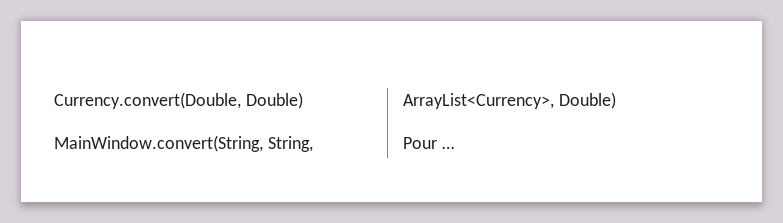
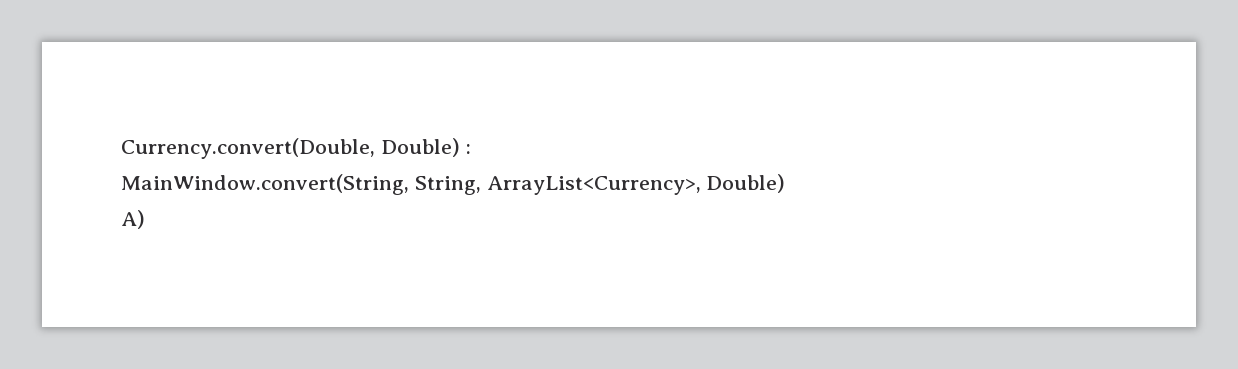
(303, 100) none -> [465,144,471,154] :
[403,137,454,149] Pour … -> [121,210,145,229] A)

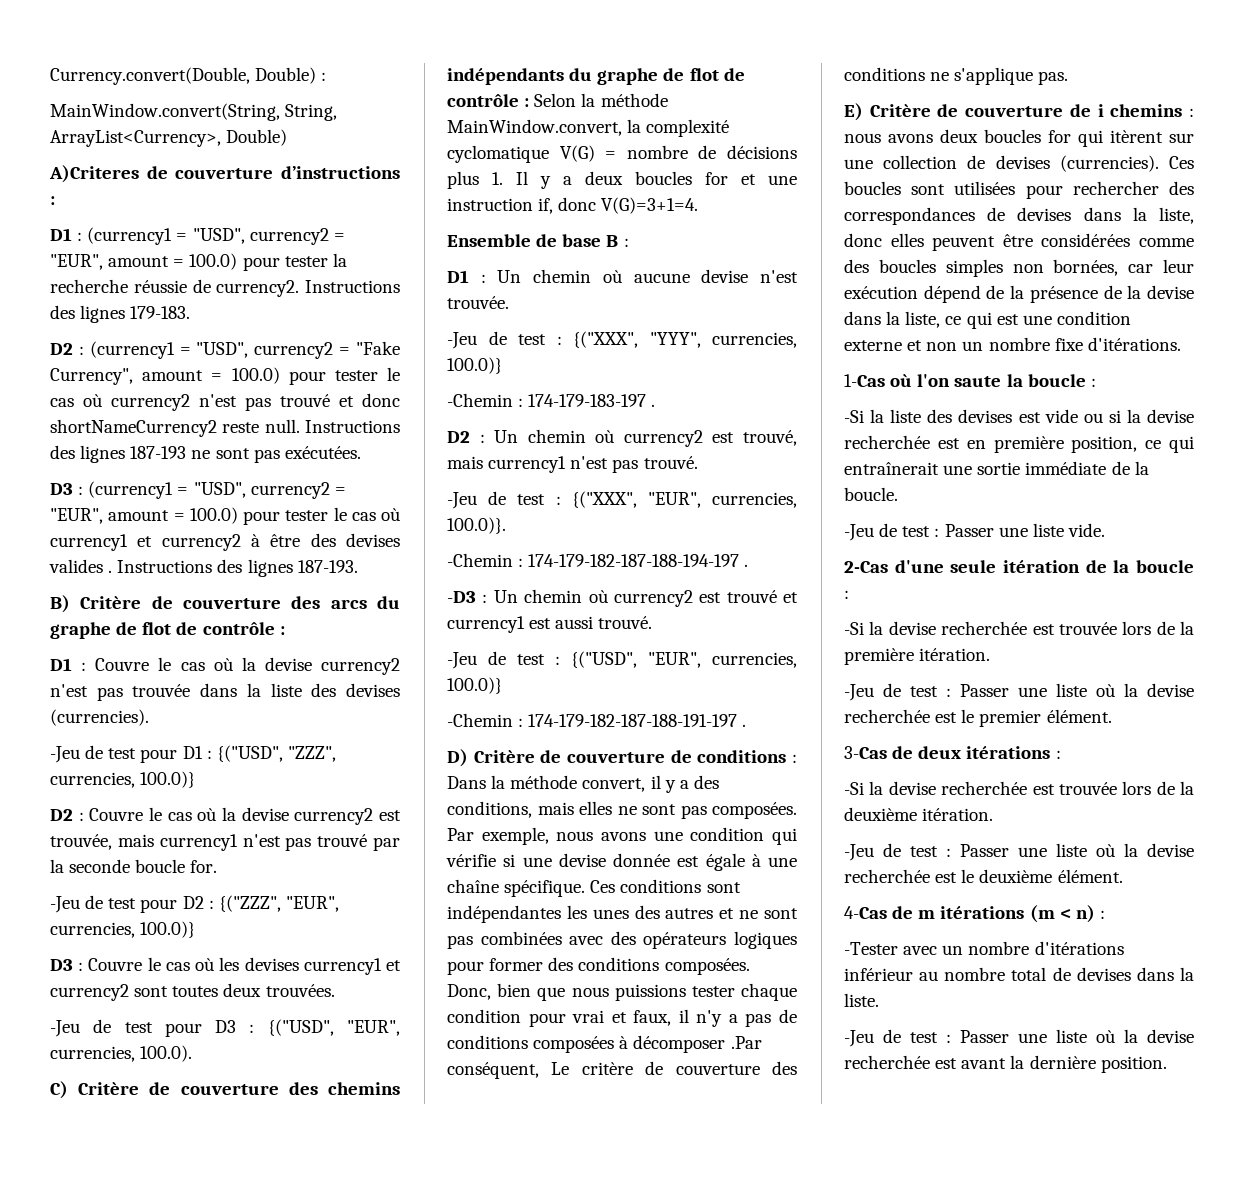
[121,210,145,229] A) -> [49,165,400,183] [50,196,55,205] [50,227,345,245] [50,253,347,271] [50,279,400,297] [50,305,191,323] [50,341,400,359] [50,367,400,385] [50,393,400,411] [50,419,400,437] [50,445,361,463] [50,481,346,499] [50,507,400,525] [50,533,400,551] [49,559,358,577] [50,595,400,613] [50,622,285,639] [50,657,400,675] [50,683,400,701] [50,709,149,726] [50,745,336,763] [50,771,196,788] [50,807,401,825] [50,834,400,851] [50,859,218,873] [50,895,339,913] [50,921,196,938] [50,957,402,975] [50,983,335,1001] [50,1019,400,1037] [50,1045,193,1062] [50,1081,401,1099] [447,68,745,85] [447,93,668,107] [447,119,730,137] [447,145,797,163] [447,171,797,189] [447,197,699,214] [447,234,629,247] [447,269,798,283] [447,296,509,309] [447,331,797,349] [447,357,502,374] [447,393,656,407] [447,429,797,447] [447,456,698,473] [447,491,797,509] [447,517,506,534] [447,553,749,567] [447,589,798,607] [447,616,653,633] [447,651,797,669] [447,677,502,694] [447,713,747,727] [447,749,797,767] [447,775,719,793] [447,801,797,819] [447,827,797,845] [446,853,797,871] [447,879,741,897] [447,905,798,923] [447,931,797,949] [447,957,750,975] [447,983,797,1001] [447,1009,797,1027] [447,1035,762,1053] [447,1061,797,1079] [844,67,1069,85] [844,103,1194,121] [844,129,1194,147] [844,155,1194,172] [844,181,1194,199] [844,207,1194,225] [844,233,1194,251] [844,259,1194,277] [844,285,1194,303] [844,311,1131,329] [844,337,1181,351] [844,374,1096,387] [844,409,1194,423] [844,435,1194,453] [844,461,1149,475] [844,487,898,501] [844,523,1105,541] [844,560,1194,573] [844,590,849,599] [844,621,1194,635] [844,648,991,665] [844,683,1194,701] [844,709,1112,727] [844,746,1061,759] [844,781,1194,795] [844,807,994,821] [844,843,1194,861] [844,869,1123,883] [844,905,1105,923] [844,941,1124,955] [844,967,1194,981] [844,993,879,1007] [844,1029,1194,1047] [844,1055,1167,1073] A)Criteres de couverture d’instructions : // D1 : (currency1 = "USD", currency2 = "EUR", amount = 100.0) pour tester la recherche réussie de currency2. Instructions des lignes 179-183. // D2 : (currency1 = "USD", currency2 = "Fake Currency", amount = 100.0) pour tester le cas où currency2 n'est pas trouvé et donc shortNameCurrency2 reste null. Instructions des lignes 187-193 ne sont pas exécutées. // D3 : (currency1 = "USD", currency2 = "EUR", amount = 100.0) pour tester le cas où currency1 et currency2 à être des devises valides . Instructions des lignes 187-193. // B) Critère de couverture des arcs du graphe de flot de contrôle : // D1 : Couvre le cas où la devise currency2 n'est pas trouvée dans la liste des devises (currencies). // -Jeu de test pour D1 : {("USD", "ZZZ", currencies, 100.0)} // D2 : Couvre le cas où la devise currency2 est trouvée, mais currency1 n'est pas trouvé par la seconde boucle for. // -Jeu de test pour D2 : {("ZZZ", "EUR", currencies, 100.0)} // D3 : Couvre le cas où les devises currency1 et currency2 sont toutes deux trouvées. // -Jeu de test pour D3 : {("USD", "EUR", currencies, 100.0). // C) Critère de couverture des chemins indépendants du graphe de flot de contrôle : Selon la méthode MainWindow.convert, la complexité cyclomatique V(G) = nombre de décisions plus 1. Il y a deux boucles for et une instruction if, donc V(G)=3+1=4. // Ensemble de base B : // D1 : Un chemin où aucune devise n'est trouvée. // -Jeu de test : {("XXX", "YYY", currencies, 100.0)} // -Chemin : 174-179-183-197 . // D2 : Un chemin où currency2 est trouvé, mais currency1 n'est pas trouvé. // -Jeu de test : {("XXX", "EUR", currencies, 100.0)}. // -Chemin : 174-179-182-187-188-194-197 . // -D3 : Un chemin où currency2 est trouvé et currency1 est aussi trouvé. // -Jeu de test : {("USD", "EUR", currencies, 100.0)} // -Chemin : 174-179-182-187-188-191-197 . // D) Critère de couverture de conditions : Dans la méthode convert, il y a des conditions, mais elles ne sont pas composées. Par exemple, nous avons une condition qui vérifie si une devise donnée est égale à une chaîne spécifique. Ces conditions sont indépendantes les unes des autres et ne sont pas combinées avec des opérateurs logiques pour former des conditions composées. Donc, bien que nous puissions tester chaque condition pour vrai et faux, il n'y a pas de conditions composées à décomposer .Par conséquent, Le critère de couverture des conditions ne s'applique pas. // E) Critère de couverture de i chemins : nous avons deux boucles for qui itèrent sur une collection de devises (currencies). Ces boucles sont utilisées pour rechercher des correspondances de devises dans la liste, donc elles peuvent être considérées comme des boucles simples non bornées, car leur exécution dépend de la présence de la devise dans la liste, ce qui est une condition externe et non un nombre fixe d'itérations. // 1-Cas où l'on saute la boucle : // -Si la liste des devises est vide ou si la devise recherchée est en première position, ce qui entraînerait une sortie immédiate de la boucle. // -Jeu de test : Passer une liste vide. // 2-Cas d'une seule itération de la boucle : // -Si la devise recherchée est trouvée lors de la première itération. // -Jeu de test : Passer une liste où la devise recherchée est le premier élément. // 3-Cas de deux itérations : // -Si la devise recherchée est trouvée lors de la deuxième itération. // -Jeu de test : Passer une liste où la devise recherchée est le deuxième élément. // 4-Cas de m itérations (m < n) : // -Tester avec un nombre d'itérations inférieur au nombre total de devises dans la liste. // -Jeu de test : Passer une liste où la devise recherchée est avant la dernière position.

